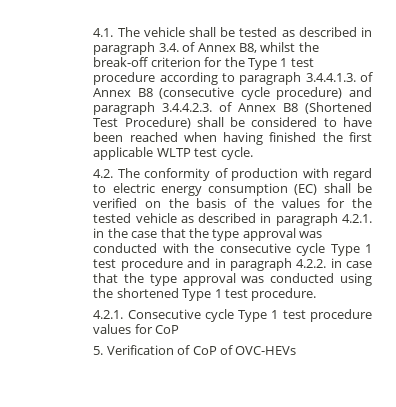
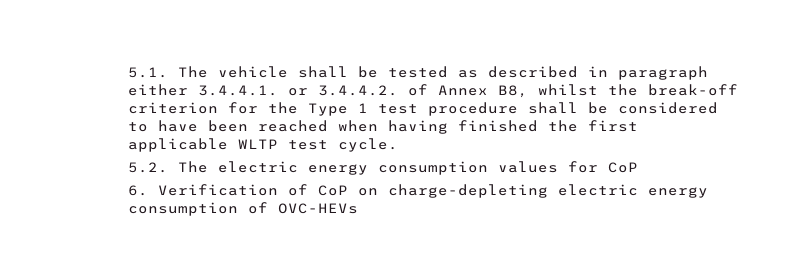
[93,28,114,37] 4.1. -> [127,67,168,78] 5.1.
[158,43,179,52] 3.4. -> [127,84,398,96] either 3.4.4.1. or 3.4.4.2.
[159,72,373,85] [93,87,372,100] [93,102,372,115] [93,117,191,129] according to paragraph 3.4.4.1.3. of Annex B8 (consecutive cycle procedure) and paragraph 3.4.4.2.3. of Annex B8 (Shortened Test Procedure) -> (518, 109) none
[93,168,372,181] [93,183,372,196] [93,198,373,208] [93,213,372,226] [93,228,323,241] [93,243,372,256] [93,258,372,271] [93,273,372,286] [93,288,317,301] [93,309,372,322] 4.2. The conformity of production with regard to electric energy consumption (EC) shall be verified on the basis of the values for the tested vehicle as described in paragraph 4.2.1. in the case that the type approval was conducted with the consecutive cycle Type 1 test procedure and in paragraph 4.2.2. in case that the type approval was conducted using the shortened Type 1 test procedure. // 4.2.1. Consecutive cycle Type 1 test procedure -> [127,161,488,175] 5.2. The electric energy consumption
[93,346,104,355] 5. -> [127,185,148,196] 6.
(217, 350) none -> [357,184,708,198] [127,202,238,216] on charge-depleting electric energy consumption

